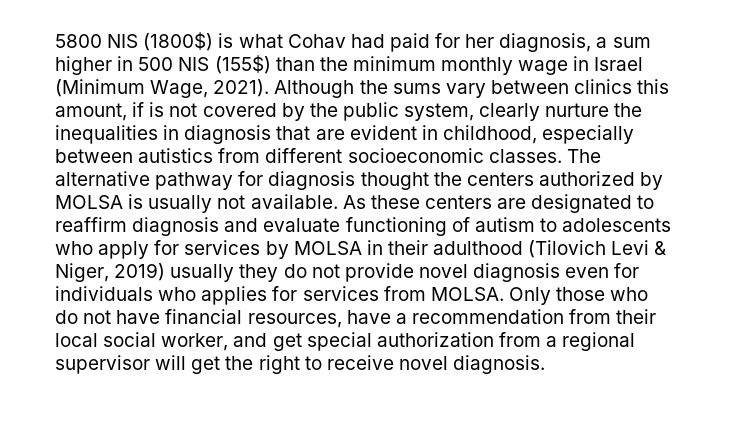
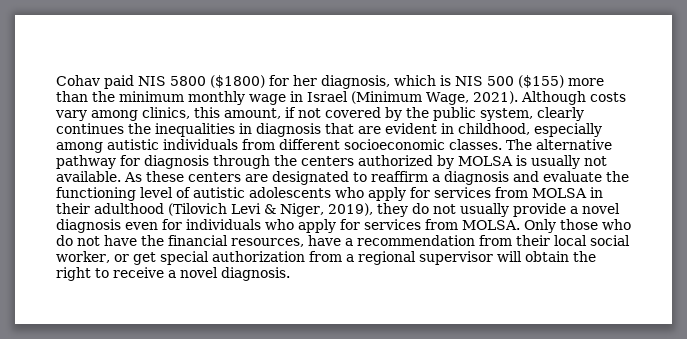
[55,32,651,52] [55,55,271,75] 5800 NIS (1800$) is what Cohav had paid for her diagnosis, a sum higher in 500 NIS (155$) -> [56,75,604,89] Cohav paid NIS 5800 ($1800) for her diagnosis, which is NIS 500 ($155) more
[359,79,633,98] the sums vary between clinics -> [589,92,626,102] [55,107,190,121] costs vary among clinics,
[149,102,165,117] is -> (296, 112) none
[545,103,610,117] nurture -> [56,123,124,134] continues
[55,148,214,163] between autistics -> [56,139,238,153] among autistic individuals
[360,172,429,190] thought -> [213,155,270,169] through
(127, 224) none -> [432,174,440,182] a
[345,217,557,236] functioning of autism to -> [606,171,629,182] [56,187,245,201] the functioning level of autistic
[265,241,289,259] by -> [495,187,528,198] from
[114,263,235,282] 2019) usually -> [327,203,373,216] 2019),
[344,263,414,282] provide -> [459,203,578,217] usually provide a
[201,286,268,305] applies -> [298,219,336,233] apply
(161, 317) none -> [141,235,164,246] the
[233,333,268,347] and -> [113,254,129,262] or
[191,356,221,374] get -> [524,251,569,262] obtain
(394, 362) none -> [168,270,176,278] a

